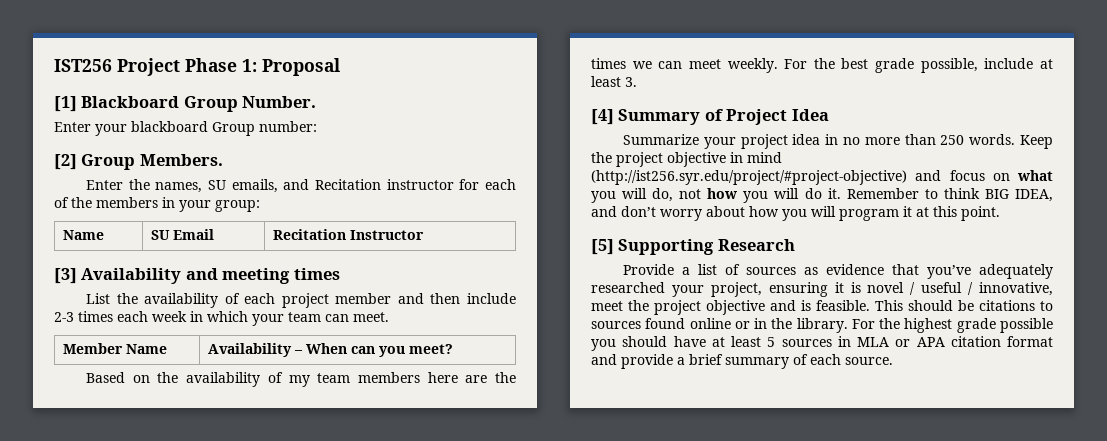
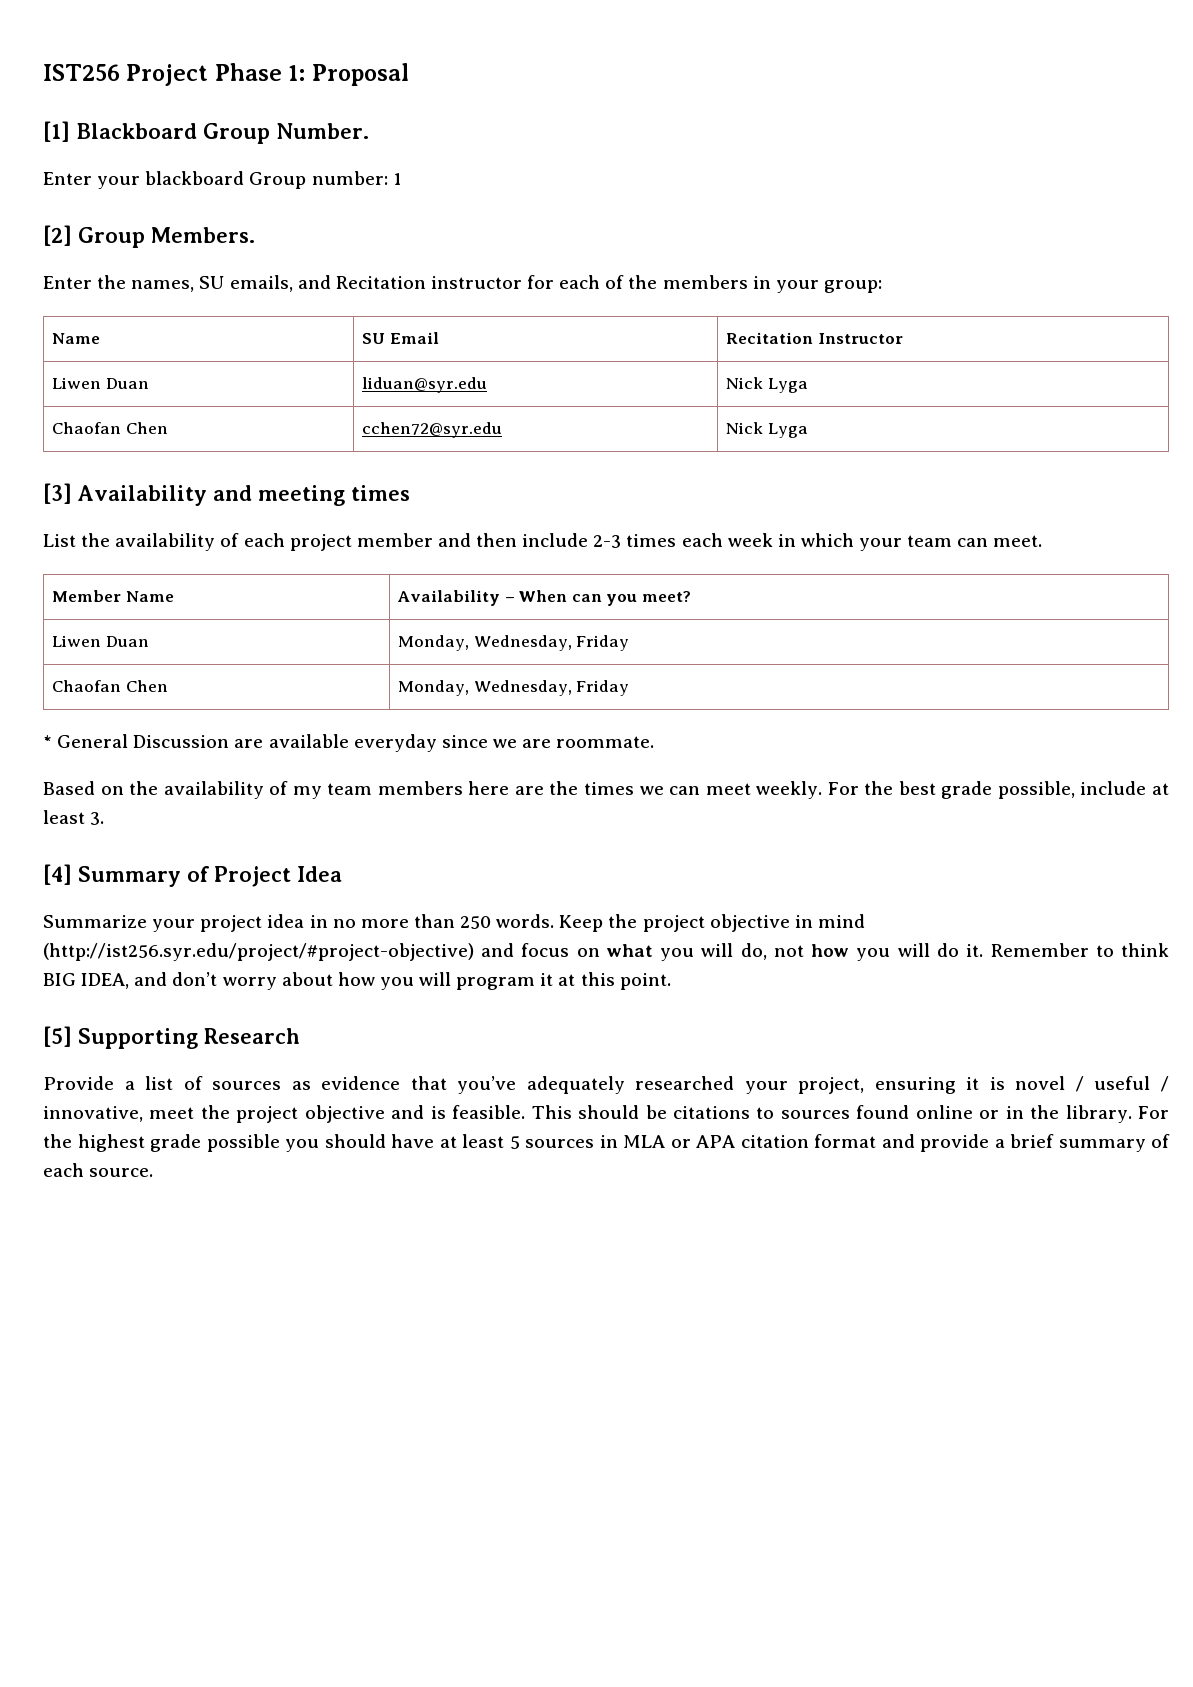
(317, 126) none -> [392,173,401,185] 1
(424, 235) none -> [51,377,149,389] [361,377,487,393] [725,377,808,393] [51,422,168,434] [361,422,502,438] [725,422,808,438] // Liwen Duan | liduan@syr.edu | Nick Lyga // Chaofan Chen | cchen72@syr.edu | Nick Lyga
(453, 349) none -> [51,635,149,647] [397,635,630,651] [51,680,168,692] [397,680,630,696] [43,734,655,752] // Liwen Duan | Monday, Wednesday, Friday // Chaofan Chen | Monday, Wednesday, Friday // * General Discussion are available everyday since we are roommate.

